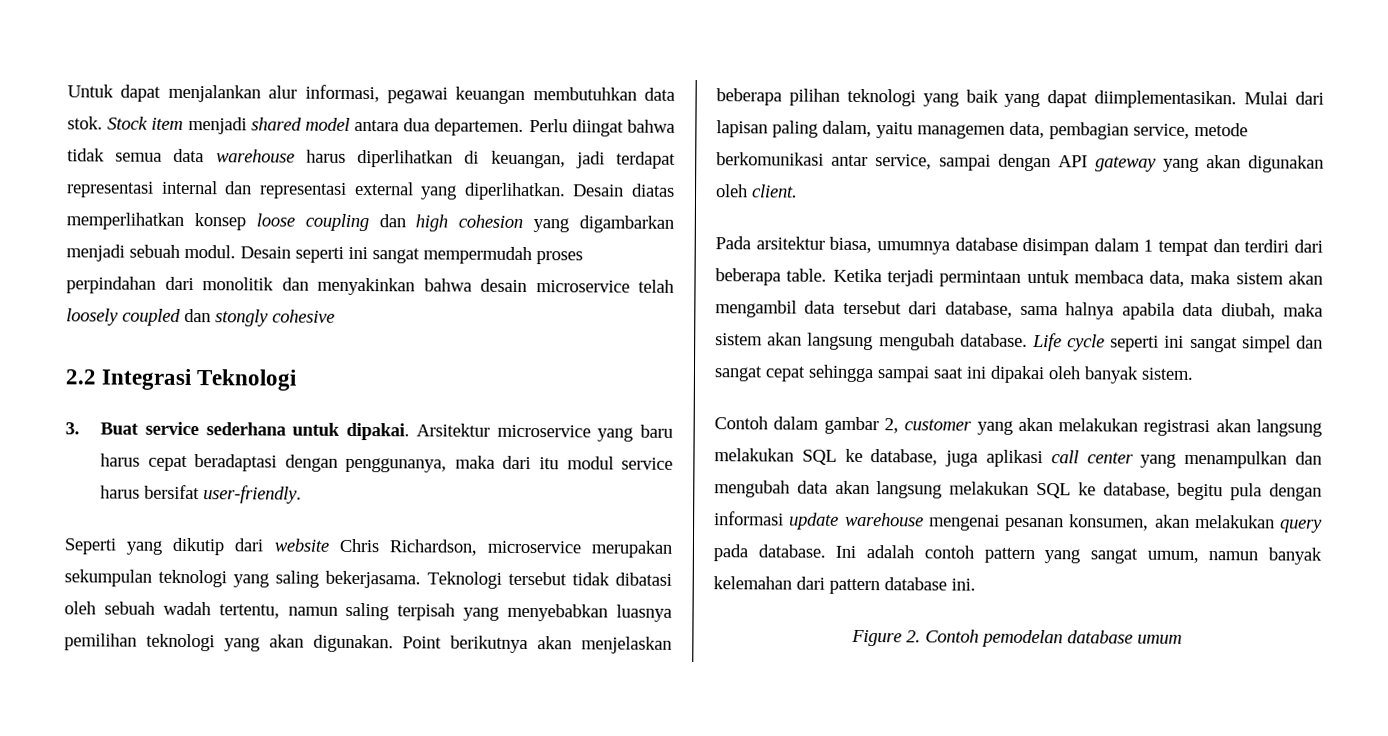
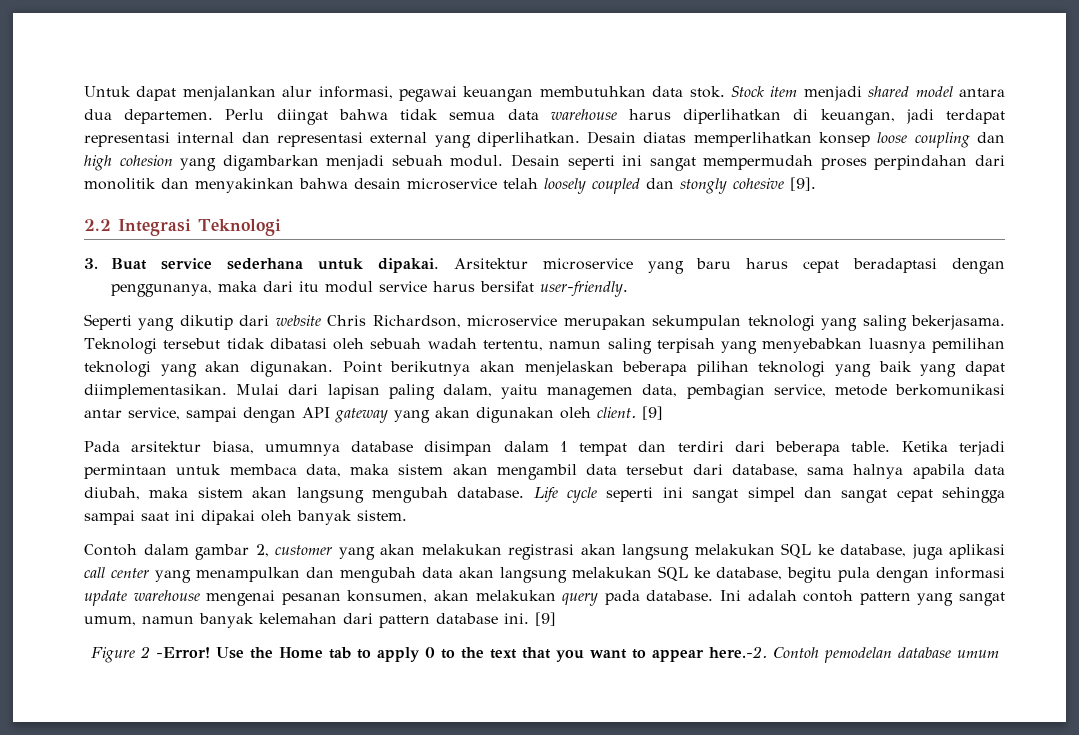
(335, 316) none -> [790,177,816,191] [9].
(798, 191) none -> [642,406,663,420] [9]
(976, 584) none -> [535,612,556,626] [9]
[906,630,921,643] 2. -> [139,646,767,662] 2 -Error! Use the Home tab to apply 0 to the text that you want to appear here.-2.

